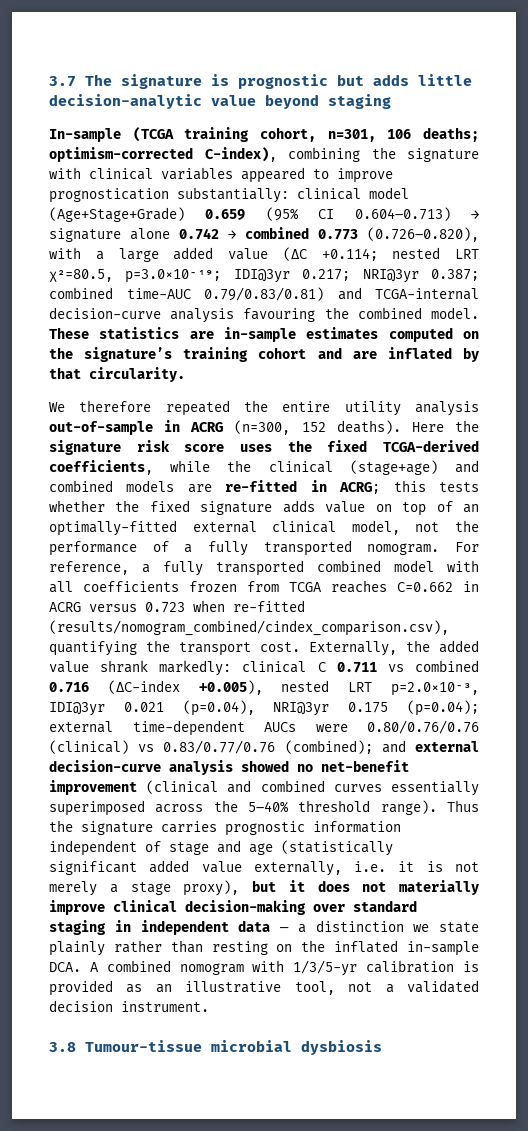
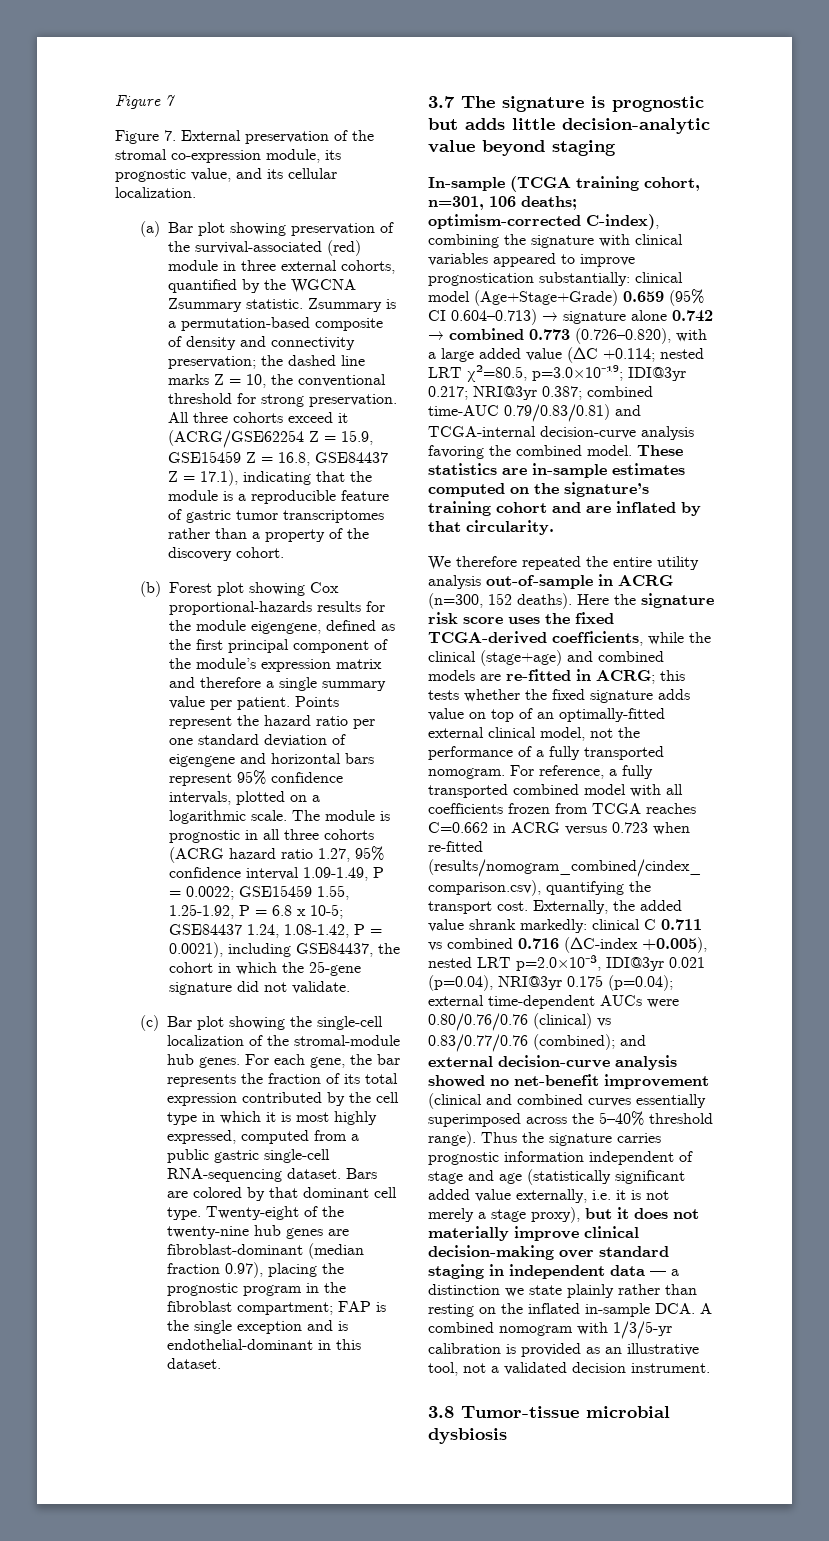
(49, 81) none -> [115,95,175,109] [115,130,374,144] [115,149,341,163] [115,168,337,182] [115,187,196,198] [140,221,395,237] [168,240,362,256] [168,260,396,274] [168,279,357,293] [168,298,397,312] [168,317,384,331] [168,336,356,350] [168,355,366,369] [168,374,387,388] [168,393,398,407] [168,412,349,423] [168,430,374,448] [168,451,389,466] [168,470,373,486] [168,490,390,504] [168,509,385,523] [168,528,370,542] [168,547,285,561] [140,581,340,597] [169,601,386,615] [169,620,396,634] [169,639,389,653] [169,658,383,672] [169,677,387,691] [169,696,340,710] [169,715,376,729] [169,734,347,747] [169,753,375,767] [169,770,344,786] [169,791,321,805] [169,810,391,824] [169,829,375,843] [169,846,385,863] [169,867,385,881] [169,885,350,900] [169,904,344,919] [169,924,383,938] [169,942,401,958] [169,961,362,976] [169,981,351,995] [140,1015,384,1031] [167,1035,401,1046] [167,1054,401,1068] [167,1073,399,1087] [167,1092,400,1106] [167,1111,378,1125] [167,1130,360,1144] [167,1149,331,1163] [167,1168,378,1182] [167,1187,398,1201] [167,1206,345,1220] [167,1225,350,1239] [167,1243,365,1259] [167,1262,345,1278] [167,1282,347,1296] [167,1301,387,1315] [167,1320,349,1334] [167,1339,362,1350] [167,1358,222,1369] Figure 7 // Figure 7. External preservation of the stromal co-expression module, its prognostic value, and its cellular localization. // (a) Bar plot showing preservation of the survival-associated (red) module in three external cohorts, quantified by the WGCNA Zsummary statistic. Zsummary is a permutation-based composite of density and connectivity preservation; the dashed line marks Z = 10, the conventional threshold for strong preservation. All three cohorts exceed it (ACRG/GSE62254 Z = 15.9, GSE15459 Z = 16.8, GSE84437 Z = 17.1), indicating that the module is a reproducible feature of gastric tumor transcriptomes rather than a property of the discovery cohort. // (b) Forest plot showing Cox proportional-hazards results for the module eigengene, defined as the first principal component of the module’s expression matrix and therefore a single summary value per patient. Points represent the hazard ratio per one standard deviation of eigengene and horizontal bars represent 95% confidence intervals, plotted on a logarithmic scale. The module is prognostic in all three cohorts (ACRG hazard ratio 1.27, 95% confidence interval 1.09-1.49, P = 0.0022; GSE15459 1.55, 1.25-1.92, P = 6.8 x 10-5; GSE84437 1.24, 1.08-1.42, P = 0.0021), including GSE84437, the cohort in which the 25-gene signature did not validate. // (c) Bar plot showing the single-cell localization of the stromal-module hub genes. For each gene, the bar represents the fraction of its total expression contributed by the cell type in which it is most highly expressed, computed from a public gastric single-cell RNA-sequencing dataset. Bars are colored by that dominant cell type. Twenty-eight of the twenty-nine hub genes are fibroblast-dominant (median fraction 0.97), placing the prognostic program in the fibroblast compartment; FAP is the single exception and is endothelial-dominant in this dataset. //
[243,308,316,322] favouring -> [428,445,484,459] favoring
[85,1040,202,1052] Tumour-tissue -> [461,1406,579,1418] Tumor-tissue

